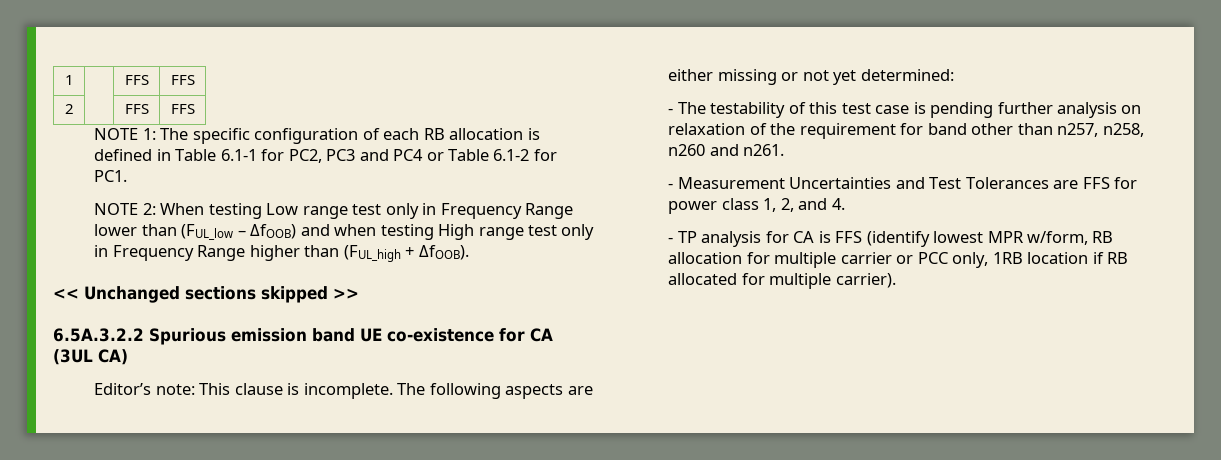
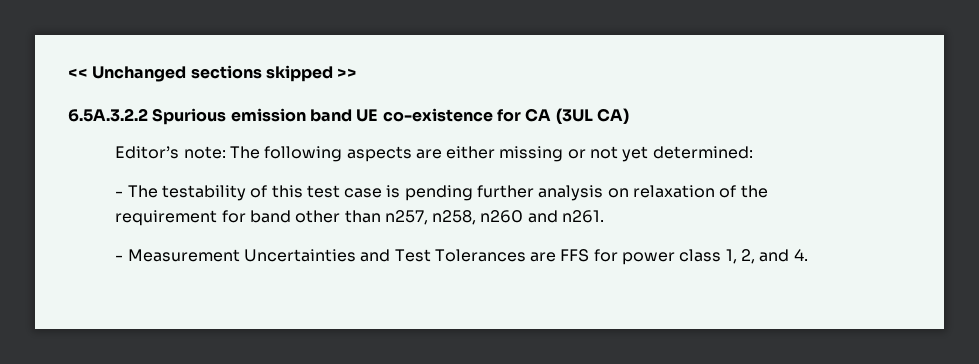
[64,75,74,85] [124,75,149,85] [170,75,195,85] [64,104,74,114] [124,104,149,114] [170,104,195,114] [94,128,540,144] [94,149,557,163] [94,170,128,182] [94,203,573,219] [94,224,595,240] [94,245,469,262] 1 | | FFS | FFS // 2 | | FFS | FFS // NOTE 1: The specific configuration of each RB allocation is defined in Table 6.1-1 for PC2, PC3 and PC4 or Table 6.1-2 for PC1. // NOTE 2: When testing Low range test only in Frequency Range lower than (FUL_low – ΔfOOB) and when testing High range test only in Frequency Range higher than (FUL_high + ΔfOOB). // -> (68, 73) none
[199,383,393,399] This clause is incomplete. -> (226, 152) none
[668,231,1114,247] [668,252,1128,268] [668,273,896,289] // - TP analysis for CA is FFS (identify lowest MPR w/form, RB allocation for multiple carrier or PCC only, 1RB location if RB allocated for multiple carrier). -> (808, 255) none

